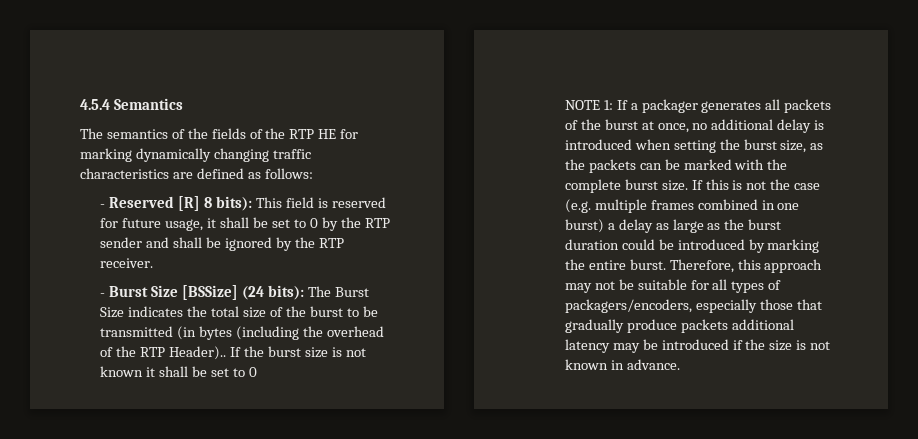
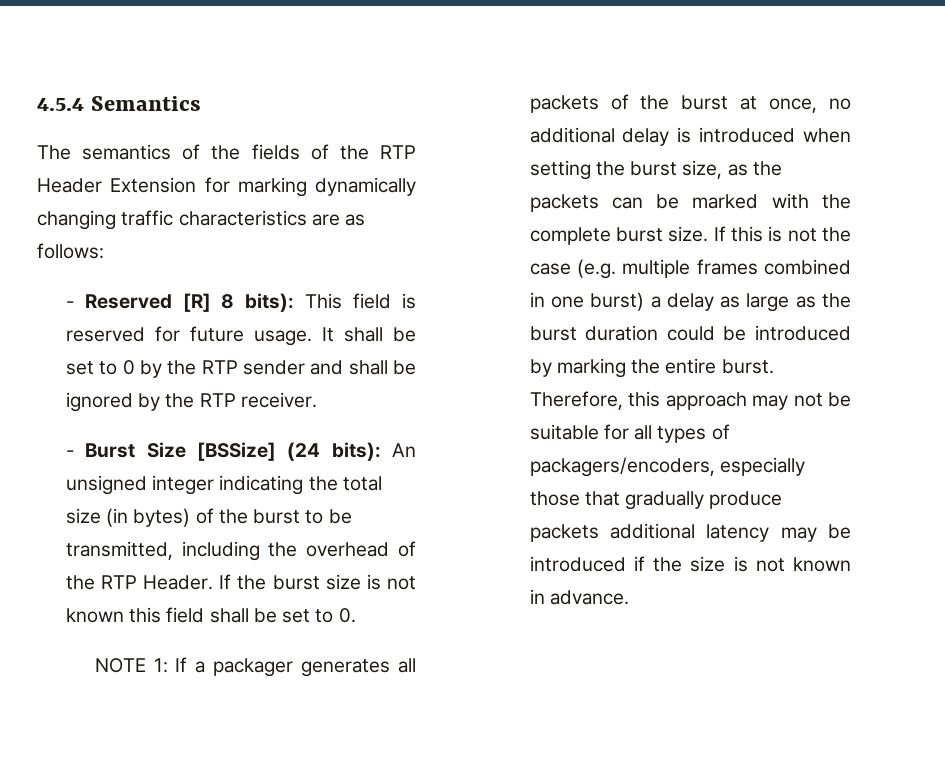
[318,129,337,139] HE -> [37,177,197,193] Header Extension
[196,168,244,179] defined -> (340, 220) none
[165,218,217,231] usage, it -> [253,327,334,346] usage. It
[307,286,369,297] [100,306,184,318] The Burst Size indicates -> [392,443,416,457] [65,475,304,495] An unsigned integer indicating
(267, 312) none -> [106,508,191,527] (in bytes)
[100,326,300,340] transmitted (in bytes (including -> [65,541,260,561] transmitted, including
[169,346,227,360] Header).. -> [143,575,214,590] Header.
[146,366,257,377] it shall be set to 0 -> [129,607,356,623] this field shall be set to 0.

